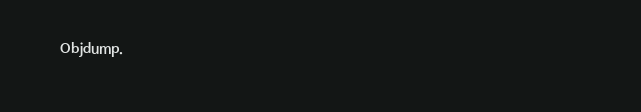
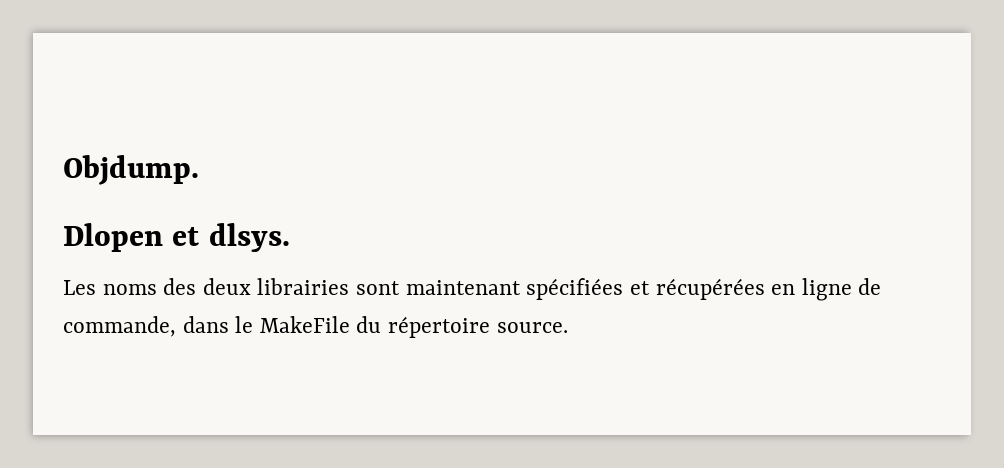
(123, 50) none -> [63,223,290,252] [63,278,882,301] [63,316,568,338] // Dlopen et dlsys. // Les noms des deux librairies sont maintenant spécifiées et récupérées en ligne de commande, dans le MakeFile du répertoire source.

